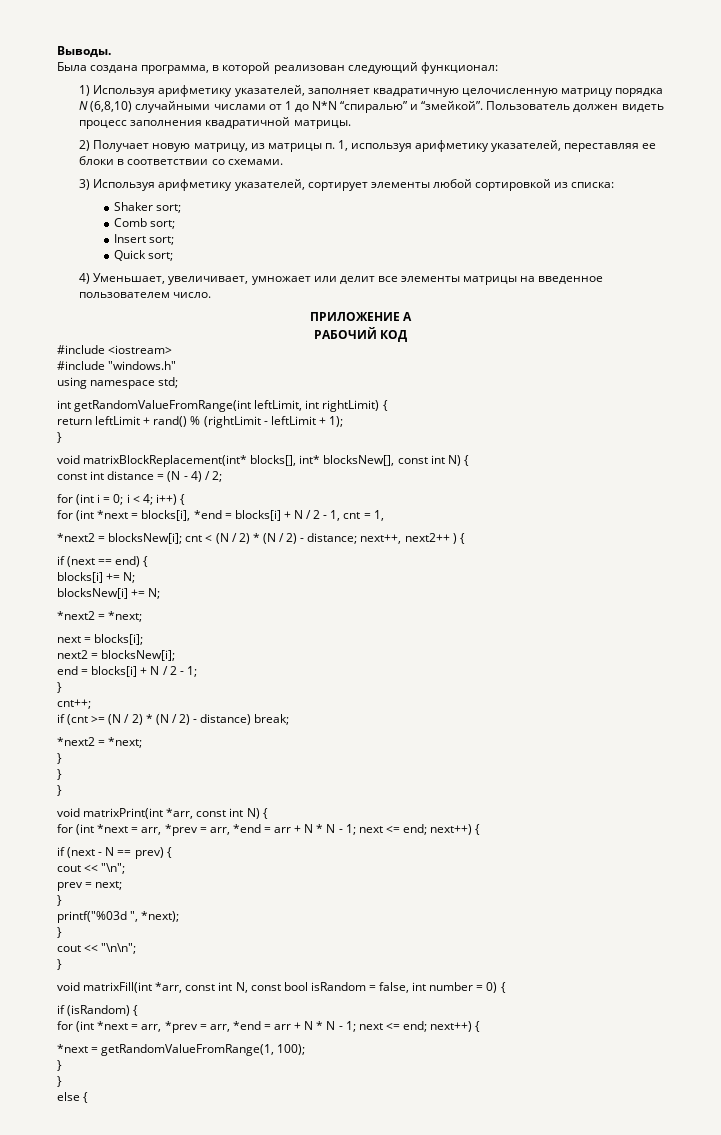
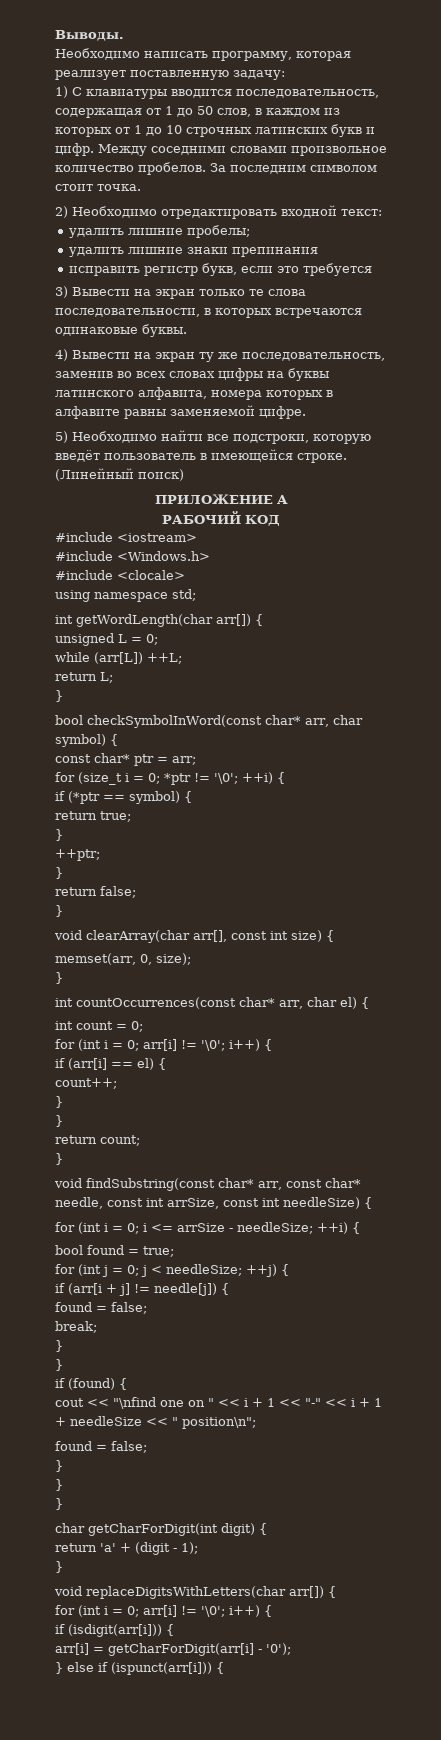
[57,62,498,74] [79,85,664,97] [79,101,664,113] [79,117,351,129] [79,140,657,152] [79,156,283,165] [79,179,615,191] [114,202,182,213] [114,218,176,229] [114,234,175,245] [114,250,174,261] [79,273,604,285] [79,292,212,298] Была создана программа, в которой реализован следующий функционал: // 1) Используя арифметику указателей, заполняет квадратичную целочисленную матрицу порядка N (6,8,10) случайными числами от 1 до N*N “спиралью” и “змейкой”. Пользователь должен видеть процесс заполнения квадратичной матрицы. // 2) Получает новую матрицу, из матрицы п. 1, используя арифметику указателей, переставляя ее блоки в соответствии со схемами. // 3) Используя арифметику указателей, сортирует элементы любой сортировкой из списка: // Shaker sort; // Comb sort; // Insert sort; // Quick sort; // 4) Уменьшает, увеличивает, умножает или делит все элементы матрицы на введенное пользователем число. -> [55,48,351,61] [55,70,285,80] [55,86,379,99] [55,106,340,118] [55,124,375,137] [55,143,387,156] [55,162,377,175] [55,184,141,191] [55,205,382,219] [68,225,250,238] [68,247,318,257] [68,263,372,276] [55,286,306,299] [55,308,362,318] [55,324,187,337] [55,349,385,362] [55,368,329,381] [55,387,333,400] [55,405,306,419] [55,430,371,444] [55,449,347,463] [55,468,184,481] Необходимо написать программу, которая реализует поставленную задачу: // 1) С клавиатуры вводится последовательность, содержащая от 1 до 50 слов, в каждом из которых от 1 до 10 строчных латинских букв и цифр. Между соседними словами произвольное количество пробелов. За последним символом стоит точка. // 2) Необходимо отредактировать входной текст: // удалить лишние пробелы; // удалить лишние знаки препинания // исправить регистр букв, если это требуется // 3) Вывести на экран только те слова последовательности, в которых встречаются одинаковые буквы. // 4) Вывести на экран ту же последовательность, заменив во всех словах цифры на буквы латинского алфавита, номера которых в алфавите равны заменяемой цифре. // 5) Необходимо найти все подстроки, которую введёт пользователь в имеющейся строке. (Линейный поиск)
[108,361,177,370] "windows.h" -> [117,551,210,561] [55,570,185,580] <Windows.h> // #include <clocale>
[74,400,388,412] [57,416,343,428] [57,432,62,443] [57,455,469,467] [57,471,222,482] getRandomValueFromRange(int leftLimit, int rightLimit) { // return leftLimit + rand() % (rightLimit - leftLimit + 1); // } // void matrixBlockReplacement(int* blocks[], int* blocksNew[], const int N) { // const int distance = (N - 4) / 2; -> [76,614,263,627] [55,633,158,646] [55,652,182,664] [55,672,113,683] [55,690,63,702] [55,715,363,728] [55,734,118,747] [55,753,196,766] [55,772,285,785] [55,791,192,804] [55,811,131,822] [55,829,63,841] [55,849,100,861] [55,867,63,879] [55,886,136,898] [55,905,63,917] [54,930,334,943] [55,953,191,965] [55,972,63,984] [55,997,369,1009] [55,1021,143,1032] [55,1039,272,1051] [55,1058,166,1070] [55,1078,117,1089] [55,1096,63,1108] [55,1115,63,1127] [55,1135,140,1146] [55,1153,63,1165] [54,1178,361,1191] [55,1197,372,1209] getWordLength(char arr[]) { // unsigned L = 0; // while (arr[L]) ++L; // return L; // } // bool checkSymbolInWord(const char* arr, char symbol) { // const char* ptr = arr; // for (size_t i = 0; *ptr != '\0'; ++i) { // if (*ptr == symbol) { // return true; // } // ++ptr; // } // return false; // } // void clearArray(char arr[], const int size) { // memset(arr, 0, size); // } // int countOccurrences(const char* arr, char el) { // int count = 0; // for (int i = 0; arr[i] != '\0'; i++) { // if (arr[i] == el) { // count++; // } // } // return count; // } // void findSubstring(const char* arr, const char* needle, const int arrSize, const int needleSize) {
[132,494,185,505] [57,510,384,521] [57,533,465,544] [57,556,149,567] [57,572,136,583] [57,588,161,599] [57,611,143,622] [57,634,144,645] [57,650,176,661] [57,666,197,677] [57,682,62,693] [57,699,91,709] [57,714,290,725] [57,737,143,748] [57,753,62,764] [57,769,62,780] [57,785,62,796] [57,808,268,819] [57,824,481,836] [57,847,172,859] [57,863,126,874] [57,881,123,891] [57,895,62,906] [57,911,180,923] [57,927,62,938] [57,943,137,954] [57,959,62,970] [57,982,506,993] [57,1005,139,1016] [57,1021,481,1033] [57,1044,306,1056] [57,1060,62,1071] [57,1076,62,1087] [57,1092,80,1101] < 4; i++) { // for (int *next = blocks[i], *end = blocks[i] + N / 2 - 1, cnt = 1, // *next2 = blocksNew[i]; cnt < (N / 2) * (N / 2) - distance; next++, next2++ ) { // if (next == end) { // blocks[i] += N; // blocksNew[i] += N; // *next2 = *next; // next = blocks[i]; // next2 = blocksNew[i]; // end = blocks[i] + N / 2 - 1; // } // cnt++; // if (cnt >= (N / 2) * (N / 2) - distance) break; // *next2 = *next; // } // } // } // void matrixPrint(int *arr, const int N) { // for (int *next = arr, *prev = arr, *end = arr + N * N - 1; next <= end; next++) { // if (next - N == prev) { // cout << "\n"; // prev = next; // } // printf("%03d ", *next); // } // cout << "\n\n"; // } // void matrixFill(int *arr, const int N, const bool isRandom = false, int number = 0) { // if (isRandom) { // for (int *next = arr, *prev = arr, *end = arr + N * N - 1; next <= end; next++) { // *next = getRandomValueFromRange(1, 100); // } // } // else -> [151,1222,360,1234] [55,1245,174,1257] [55,1264,289,1277] [55,1283,229,1296] [55,1302,147,1314] [55,1321,97,1333] [55,1340,63,1352] [55,1359,63,1371] [55,1378,127,1390] [55,1397,382,1409] [55,1416,256,1429] [55,1441,147,1453] [55,1460,63,1472] [55,1479,63,1491] [55,1498,63,1510] [55,1523,267,1536] [55,1542,198,1555] [55,1561,63,1573] [54,1586,336,1599] [55,1605,272,1617] [55,1624,174,1637] [55,1643,291,1656] [55,1662,212,1675] <= arrSize - needleSize; ++i) { // bool found = true; // for (int j = 0; j < needleSize; ++j) { // if (arr[i + j] != needle[j]) { // found = false; // break; // } // } // if (found) { // cout << "\nfind one on " << i + 1 << "-" << i + 1 + needleSize << " position\n"; // found = false; // } // } // } // char getCharForDigit(int digit) { // return 'a' + (digit - 1); // } // void replaceDigitsWithLetters(char arr[]) { // for (int i = 0; arr[i] != '\0'; i++) { // if (isdigit(arr[i])) { // arr[i] = getCharForDigit(arr[i] - '0'); // } else if (ispunct(arr[i]))

